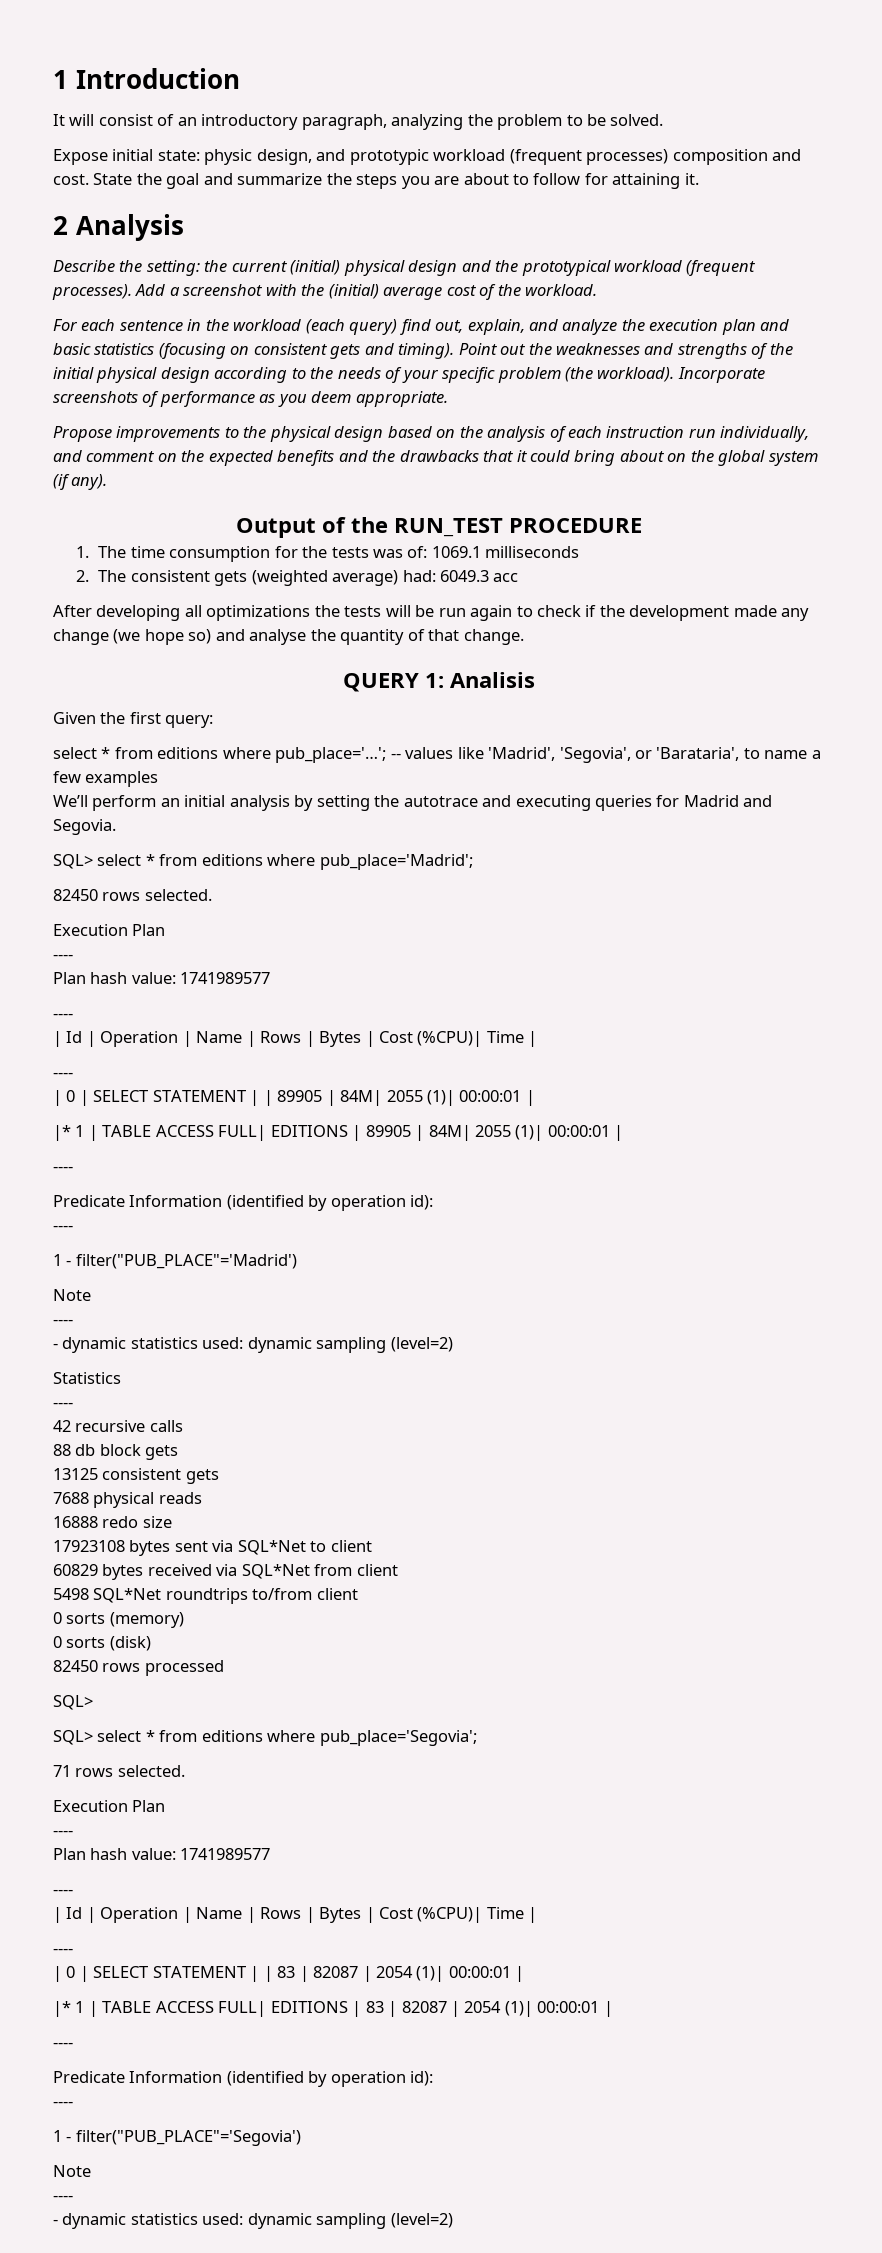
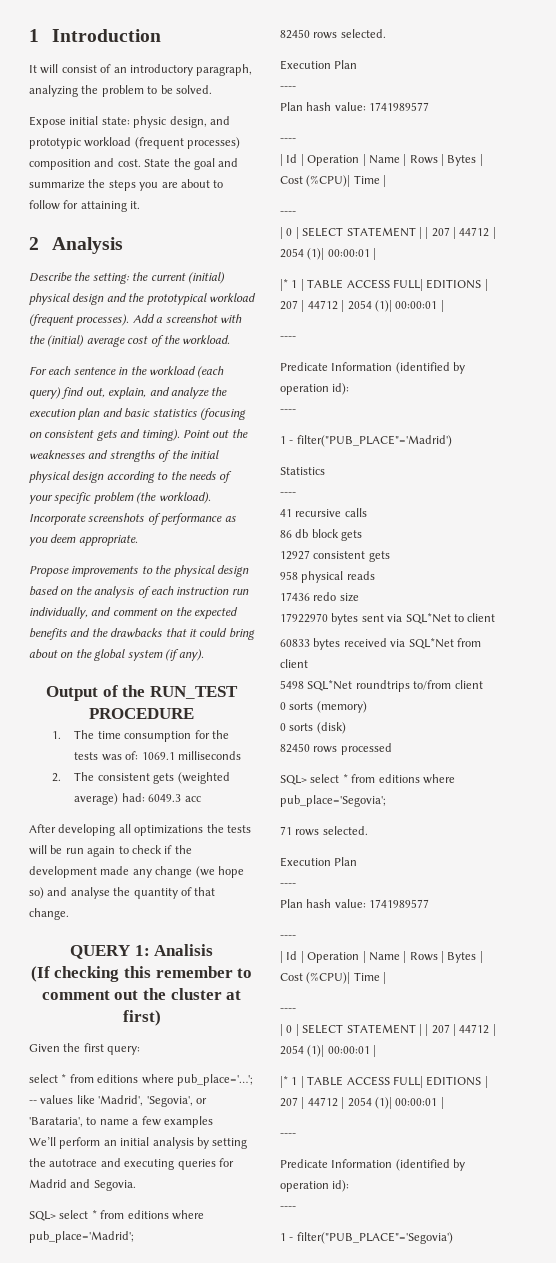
(535, 680) none -> [30,966,253,982] [41,988,242,1000] [122,1010,161,1026] // (If checking this remember to comment out the cluster at first)
[277,1090,423,1106] 89905 | 84M| 2055 -> [431,227,496,239] [280,248,304,258] 207 | 44712 | 2054
[365,1125,512,1141] 89905 | 84M| 2055 -> [280,300,372,312] 207 | 44712 | 2054
[53,1289,91,1301] [53,1319,73,1325] [53,1337,453,1353] // Note // ---- // - dynamic statistics used: dynamic sampling (level=2) -> (452, 441) none
[53,1420,71,1432] 42 -> [280,509,292,517] 41
[53,1444,71,1456] 88 -> [280,530,292,538] 86
[53,1468,98,1480] 13125 -> [280,550,310,560] 12927
[53,1492,89,1504] 7688 -> [280,571,298,580] 958
[53,1516,98,1528] 16888 -> [280,592,310,601] 17436
[53,1540,125,1552] 17923108 -> [280,613,328,623] 17922970
[53,1564,98,1576] 60829 -> [280,639,310,647] 60833
[53,1730,93,1745] // SQL> -> (307, 780) none
[277,1966,359,1982] 83 | 82087 -> [431,1024,490,1036] 207 | 44712
[365,2001,447,2017] 83 | 82087 -> [280,1097,338,1109] 207 | 44712
[53,2165,91,2177] [53,2195,73,2201] [53,2213,453,2229] // Note // ---- // - dynamic statistics used: dynamic sampling (level=2) -> (453, 1238) none

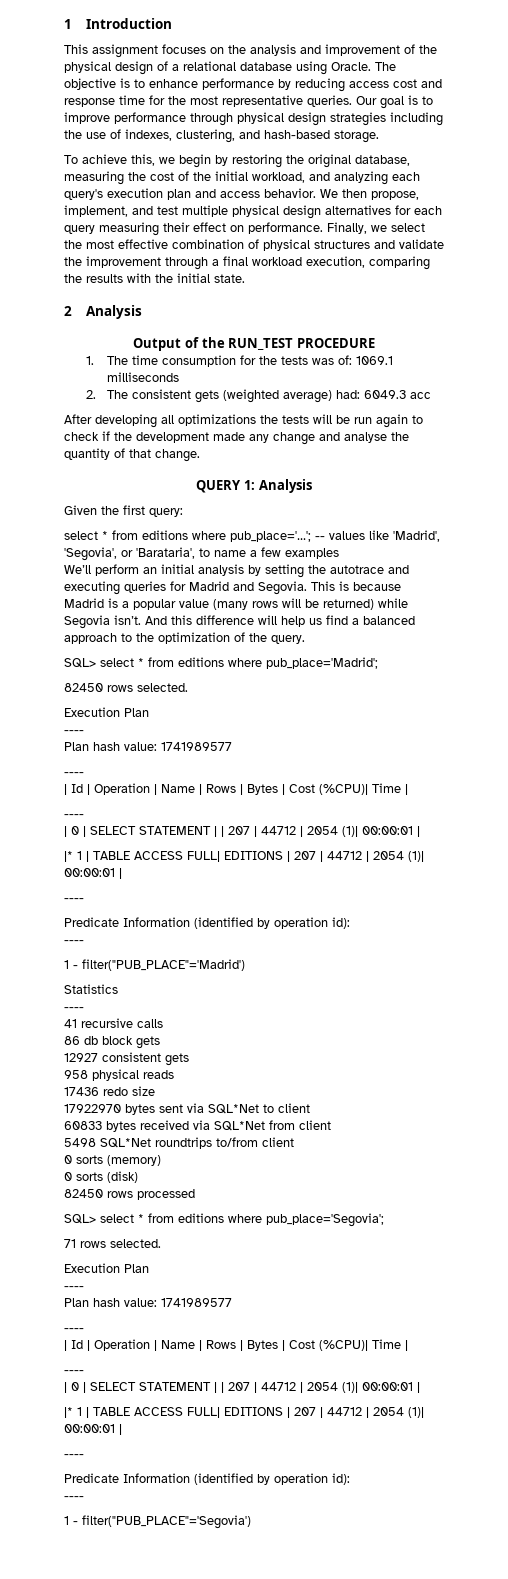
[29,64,253,76] [29,85,212,97] [29,116,230,128] [29,137,241,149] [29,158,239,170] [29,179,224,191] [29,200,141,212] [29,237,123,254] [29,272,225,284] [29,293,256,305] [29,314,242,326] [29,335,231,347] [29,366,225,378] [29,387,228,399] [29,408,246,420] [29,429,248,441] [29,450,219,462] [29,471,233,483] [29,492,211,504] [29,513,236,525] [29,534,138,546] [29,565,249,577] [29,586,249,598] [29,607,238,619] [29,628,255,640] [29,649,205,661] It will consist of an introductory paragraph, analyzing the problem to be solved. // Expose initial state: physic design, and prototypic workload (frequent processes) composition and cost. State the goal and summarize the steps you are about to follow for attaining it. // 2 Analysis // Describe the setting: the current (initial) physical design and the prototypical workload (frequent processes). Add a screenshot with the (initial) average cost of the workload. // For each sentence in the workload (each query) find out, explain, and analyze the execution plan and basic statistics (focusing on consistent gets and timing). Point out the weaknesses and strengths of the initial physical design according to the needs of your specific problem (the workload). Incorporate screenshots of performance as you deem appropriate. // Propose improvements to the physical design based on the analysis of each instruction run individually, and comment on the expected benefits and the drawbacks that it could bring about on the global system (if any). -> [64,44,437,58] [64,61,396,75] [64,78,442,92] [64,95,433,109] [64,112,443,126] [64,129,379,143] [64,154,410,168] [64,171,420,185] [64,188,419,200] [64,205,442,219] [64,222,425,236] [64,239,444,251] [64,256,430,270] [64,273,245,283] [64,305,142,319] This assignment focuses on the analysis and improvement of the physical design of a relational database using Oracle. The objective is to enhance performance by reducing access cost and response time for the most representative queries. Our goal is to improve performance through physical design strategies including the use of indexes, clustering, and hash-based storage. // To achieve this, we begin by restoring the original database, measuring the cost of the initial workload, and analyzing each query's execution plan and access behavior. We then propose, implement, and test multiple physical design alternatives for each query measuring their effect on performance. Finally, we select the most effective combination of physical structures and validate the improvement through a final workload execution, comparing the results with the initial state. // 2 Analysis
[195,866,244,878] [29,887,44,899] (we hope so) -> (315, 438) none
[154,944,214,956] [30,966,253,982] [41,988,242,1000] [122,1010,161,1026] Analisis // (If checking this remember to comment out the cluster at first) -> [258,479,312,493] Analysis
(136, 1185) none -> [311,581,401,591] [64,598,408,610] [64,615,415,629] [64,632,305,644] This is because Madrid is a popular value (many rows will be returned) while Segovia isn’t. And this difference will help us find a balanced approach to the optimization of the query.

